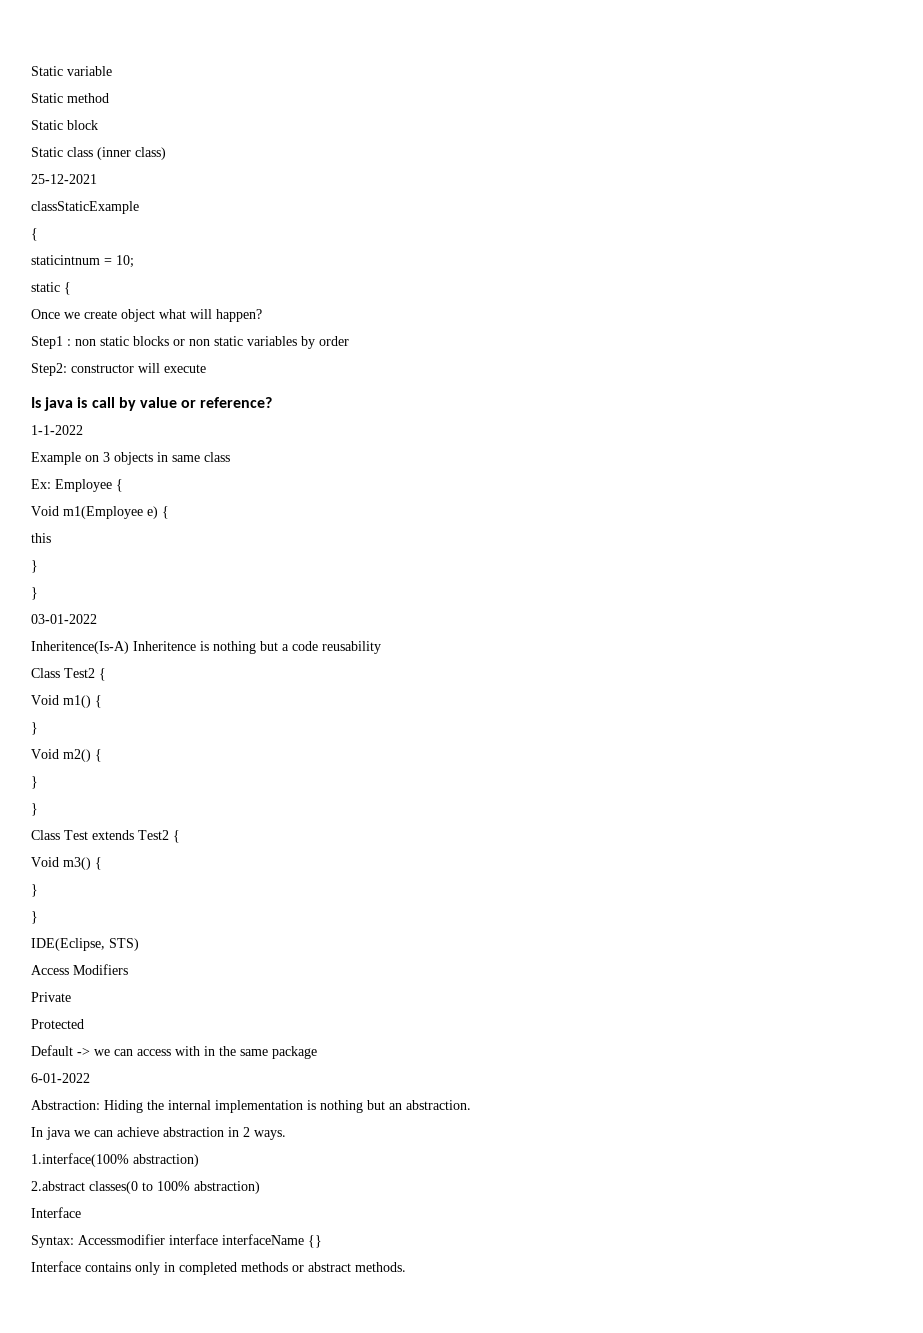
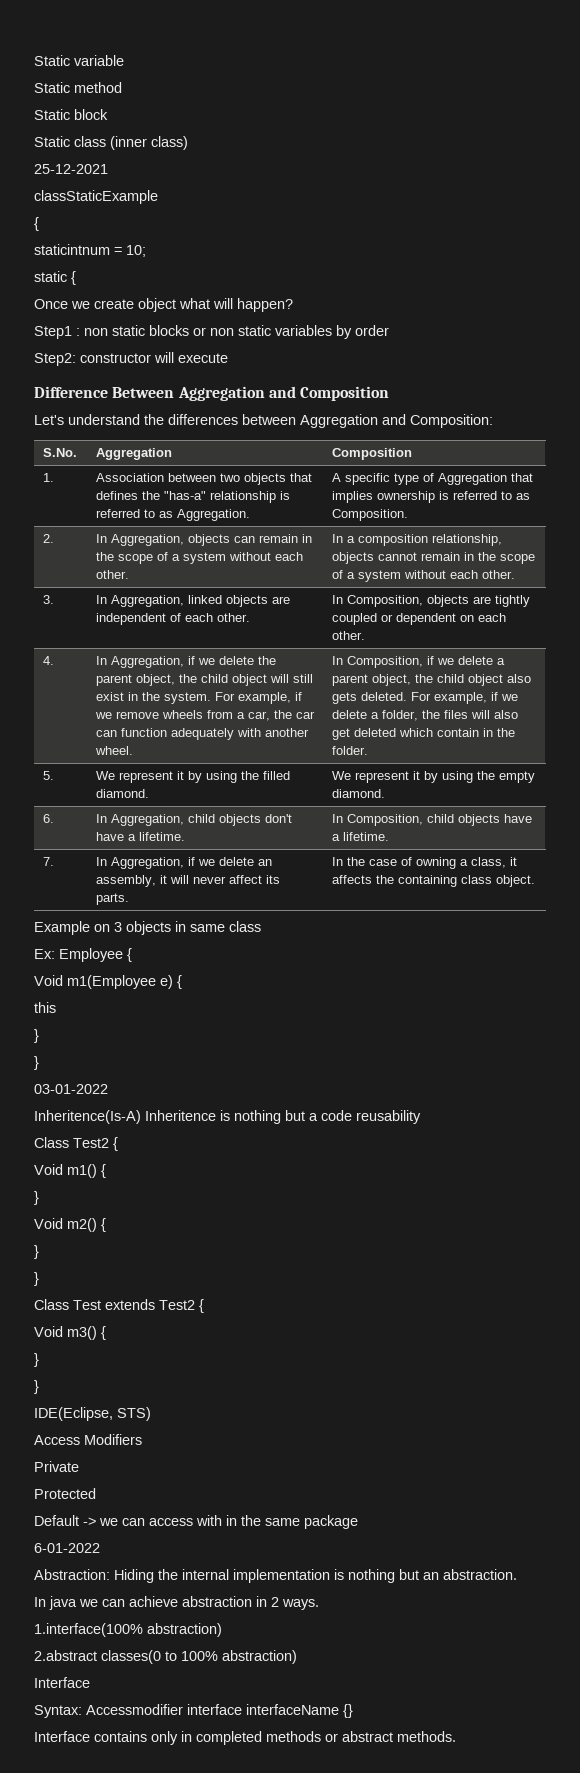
[31,397,273,411] [31,425,83,435] Is java is call by value or reference? // 1-1-2022 -> [34,386,390,401] [34,414,493,428] [43,448,78,457] [96,448,173,460] [332,448,413,460] [43,473,55,482] [96,473,313,485] [96,491,291,503] [96,509,251,521] [332,473,534,485] [332,491,531,503] [332,509,409,521] [43,534,55,543] [96,534,313,546] [96,552,304,564] [96,570,130,579] [332,534,503,546] [332,552,536,564] [332,570,516,582] [43,595,55,604] [96,595,291,607] [96,613,251,625] [332,595,531,607] [332,613,507,625] [332,631,366,640] [43,656,55,665] [96,656,277,668] [96,674,314,686] [96,692,303,704] [95,710,316,721] [96,728,310,740] [95,746,134,755] [332,656,506,668] [332,674,532,686] [332,692,519,704] [332,710,519,721] [332,728,516,740] [332,746,369,755] [43,771,55,780] [96,771,291,783] [96,789,150,798] [332,771,536,783] [332,789,386,798] [43,814,55,823] [96,814,293,826] [96,832,186,841] [332,814,533,826] [332,832,390,841] [43,857,55,866] [96,857,273,869] [96,875,281,887] [96,893,130,905] [332,857,518,869] [332,875,536,887] Difference Between Aggregation and Composition // Let's understand the differences between Aggregation and Composition: // S.No. | Aggregation | Composition // 1. | Association between two objects that defines the "has-a" relationship is referred to as Aggregation. | A specific type of Aggregation that implies ownership is referred to as Composition. // 2. | In Aggregation, objects can remain in the scope of a system without each other. | In a composition relationship, objects cannot remain in the scope of a system without each other. // 3. | In Aggregation, linked objects are independent of each other. | In Composition, objects are tightly coupled or dependent on each other. // 4. | In Aggregation, if we delete the parent object, the child object will still exist in the system. For example, if we remove wheels from a car, the car can function adequately with another wheel. | In Composition, if we delete a parent object, the child object also gets deleted. For example, if we delete a folder, the files will also get deleted which contain in the folder. // 5. | We represent it by using the filled diamond. | We represent it by using the empty diamond. // 6. | In Aggregation, child objects don't have a lifetime. | In Composition, child objects have a lifetime. // 7. | In Aggregation, if we delete an assembly, it will never affect its parts. | In the case of owning a class, it affects the containing class object.

